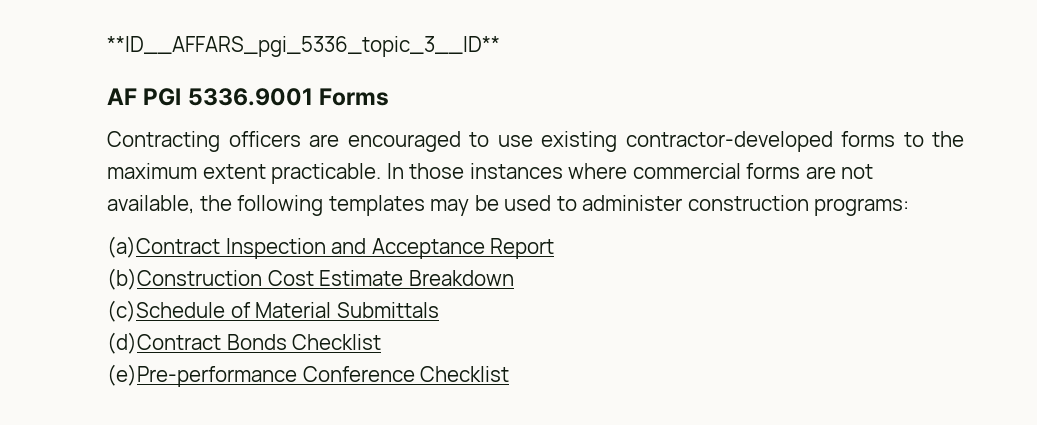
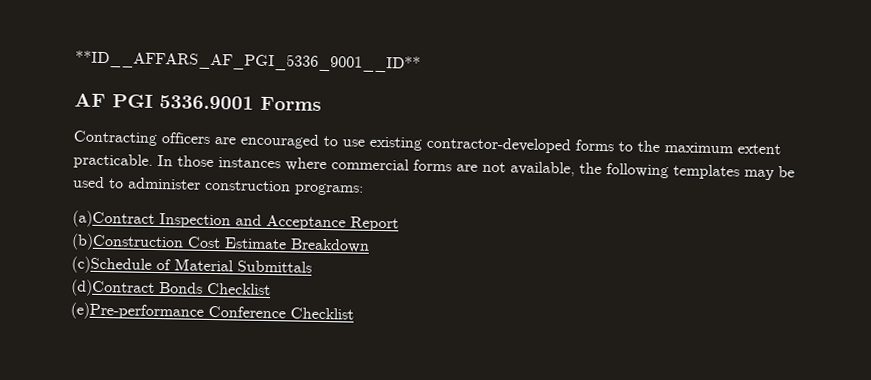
[107,36,500,57] **ID__AFFARS_pgi_5336_topic_3__ID** -> [75,50,421,73] **ID__AFFARS_AF_PGI_5336_9001__ID**

